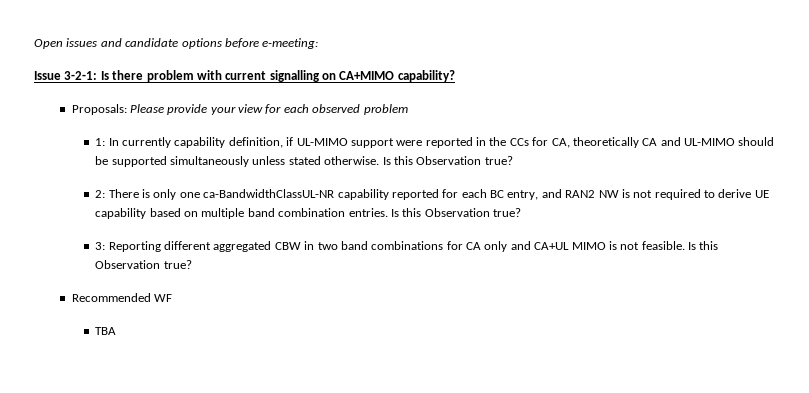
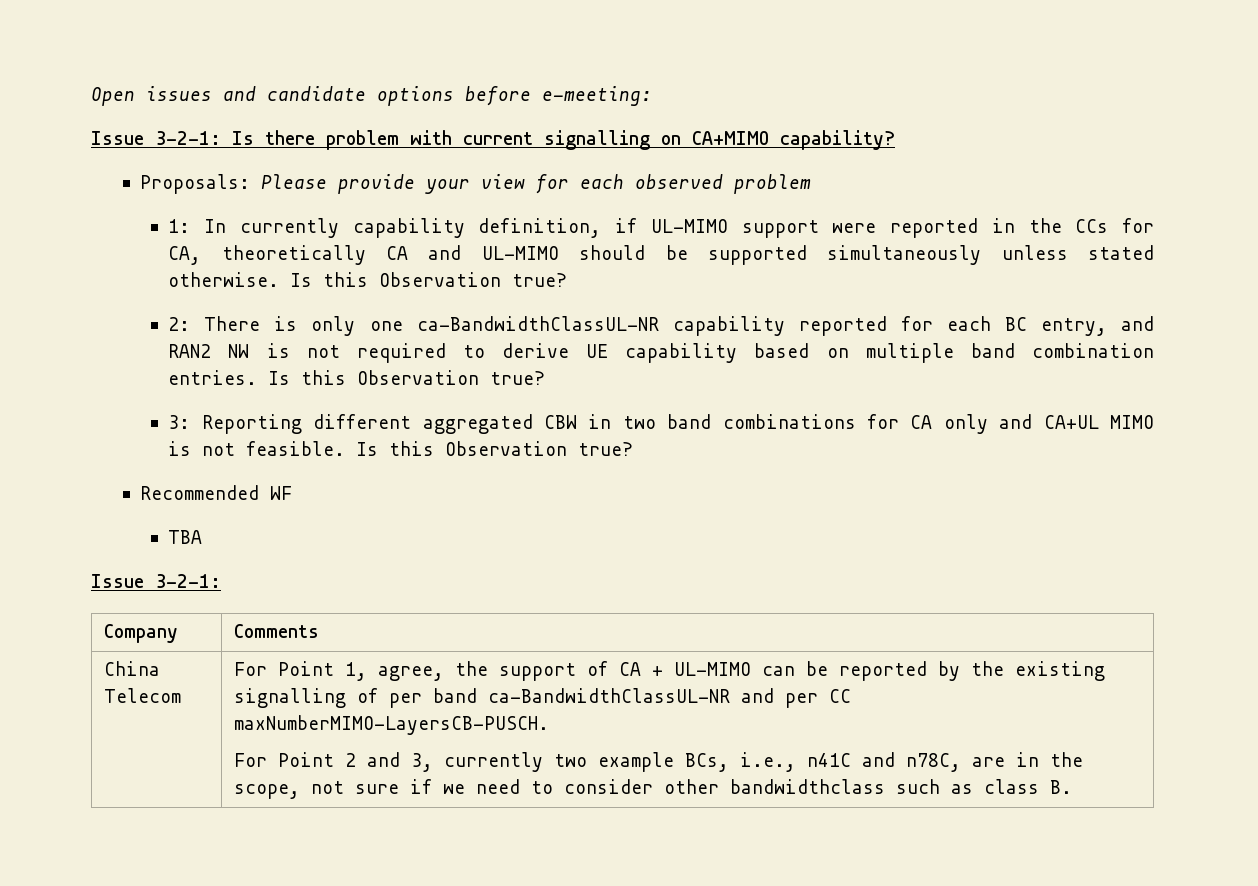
(117, 331) none -> [91,574,221,588] [103,624,178,643] [233,624,319,638] [103,661,160,676] [103,688,181,703] [233,661,1105,681] [233,688,851,708] [233,715,549,735] [233,752,1083,772] [233,779,1072,799] // Issue 3-2-1: // Company | Comments // China Telecom | For Point 1, agree, the support of CA + UL-MIMO can be reported by the existing signalling of per band ca-BandwidthClassUL-NR and per CC maxNumberMIMO-LayersCB-PUSCH. // For Point 2 and 3, currently two example BCs, i.e., n41C and n78C, are in the scope, not sure if we need to consider other bandwidthclass such as class B.

